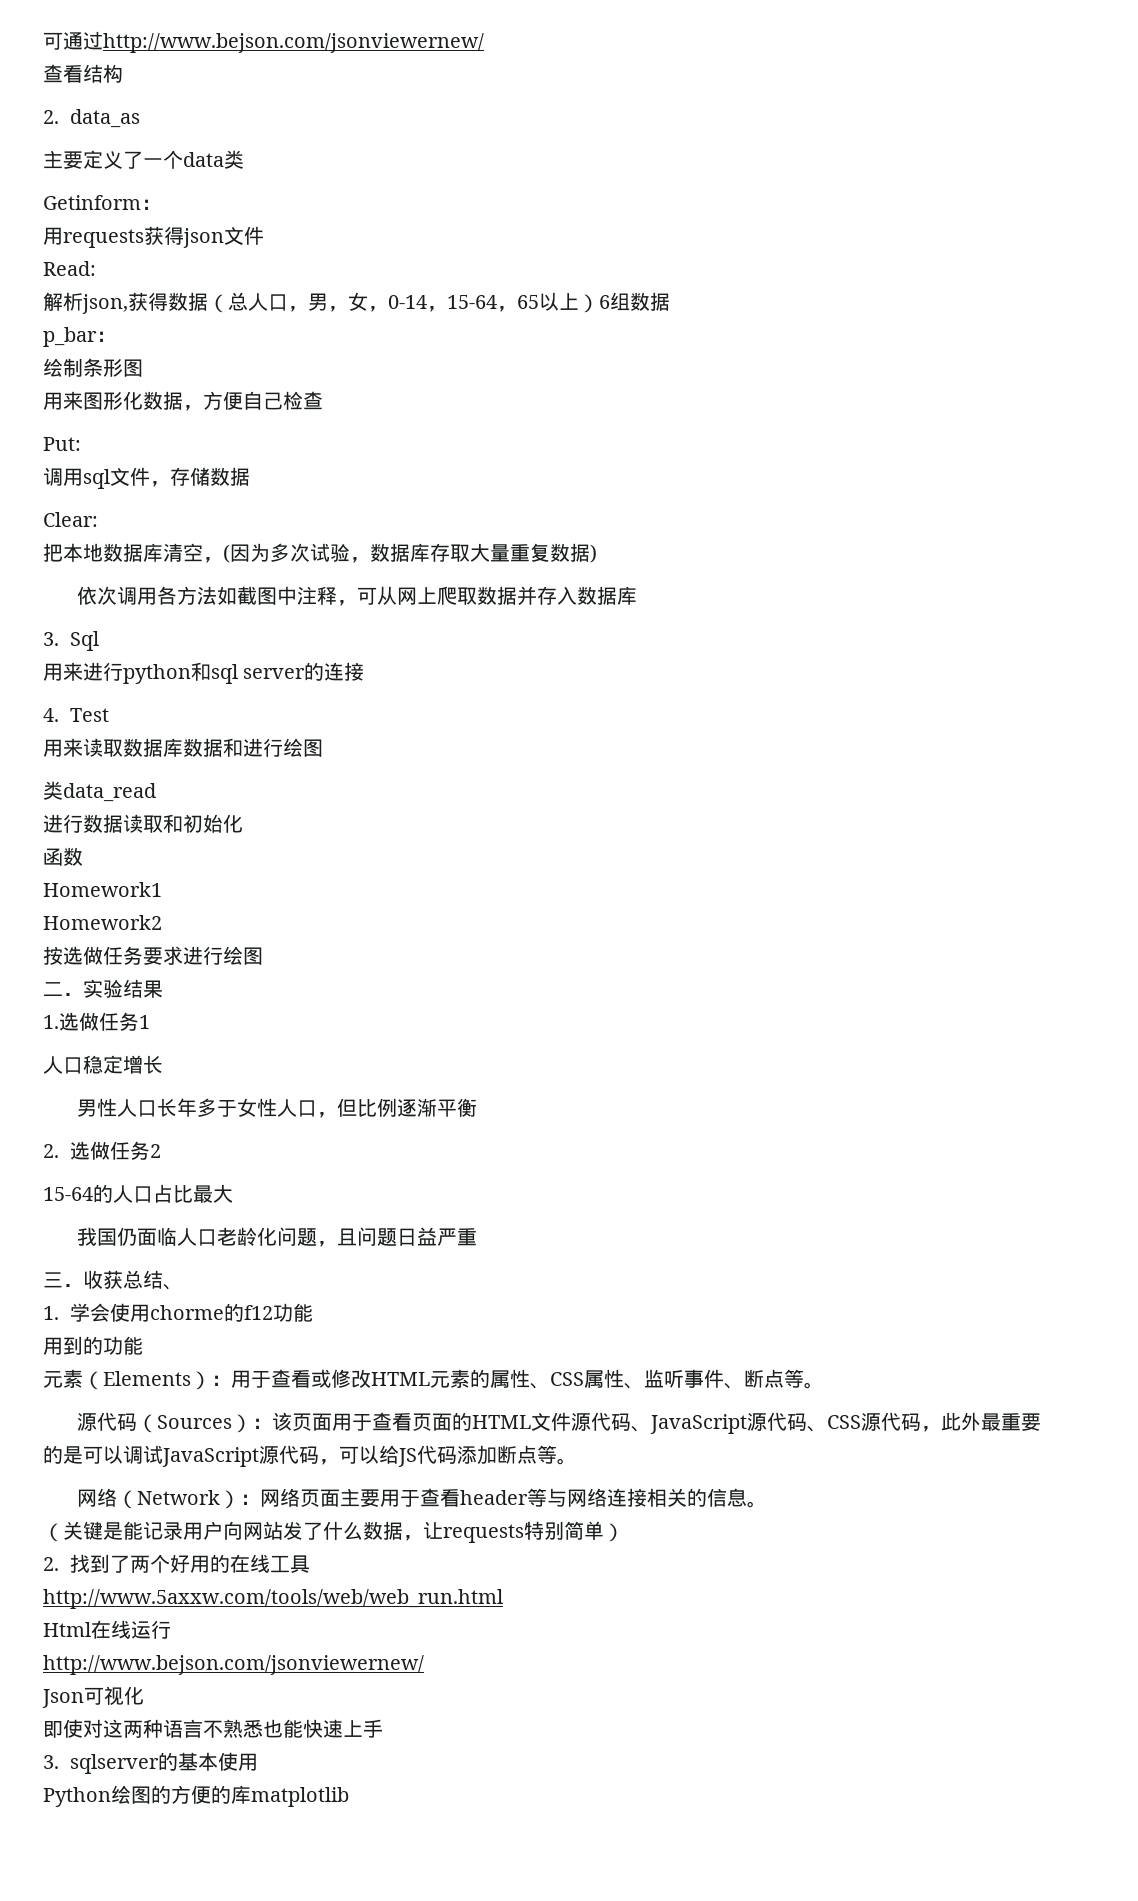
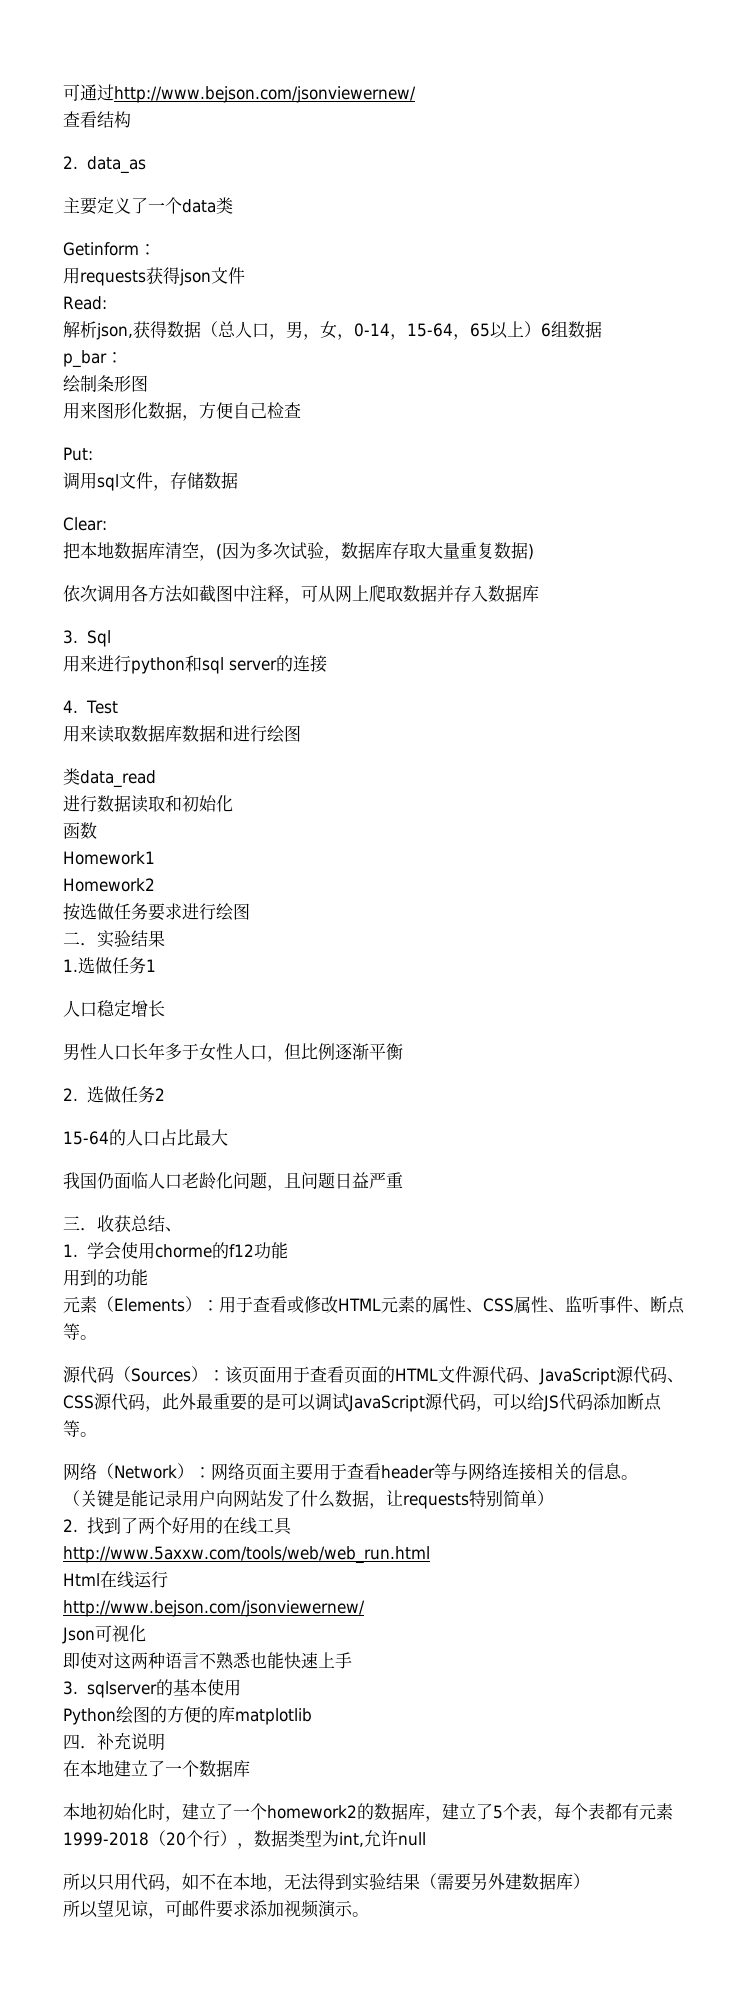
(349, 1797) none -> [63,1732,165,1751] [63,1760,250,1777] [63,1803,673,1822] [63,1830,426,1849] [63,1873,590,1892] [63,1899,369,1919] // 四．补充说明 // 在本地建立了一个数据库 // 本地初始化时，建立了一个homework2的数据库，建立了5个表，每个表都有元素1999-2018（20个行），数据类型为int,允许null // 所以只用代码，如不在本地，无法得到实验结果（需要另外建数据库） // 所以望见谅，可邮件要求添加视频演示。

